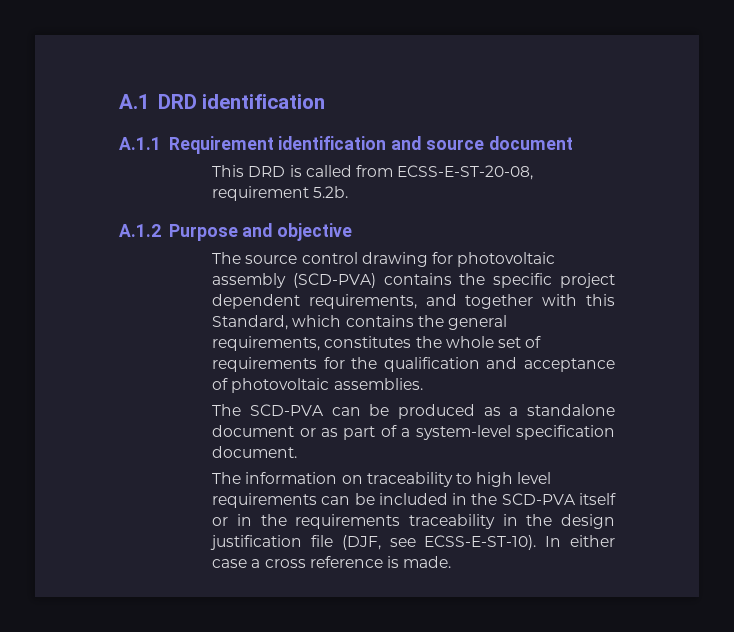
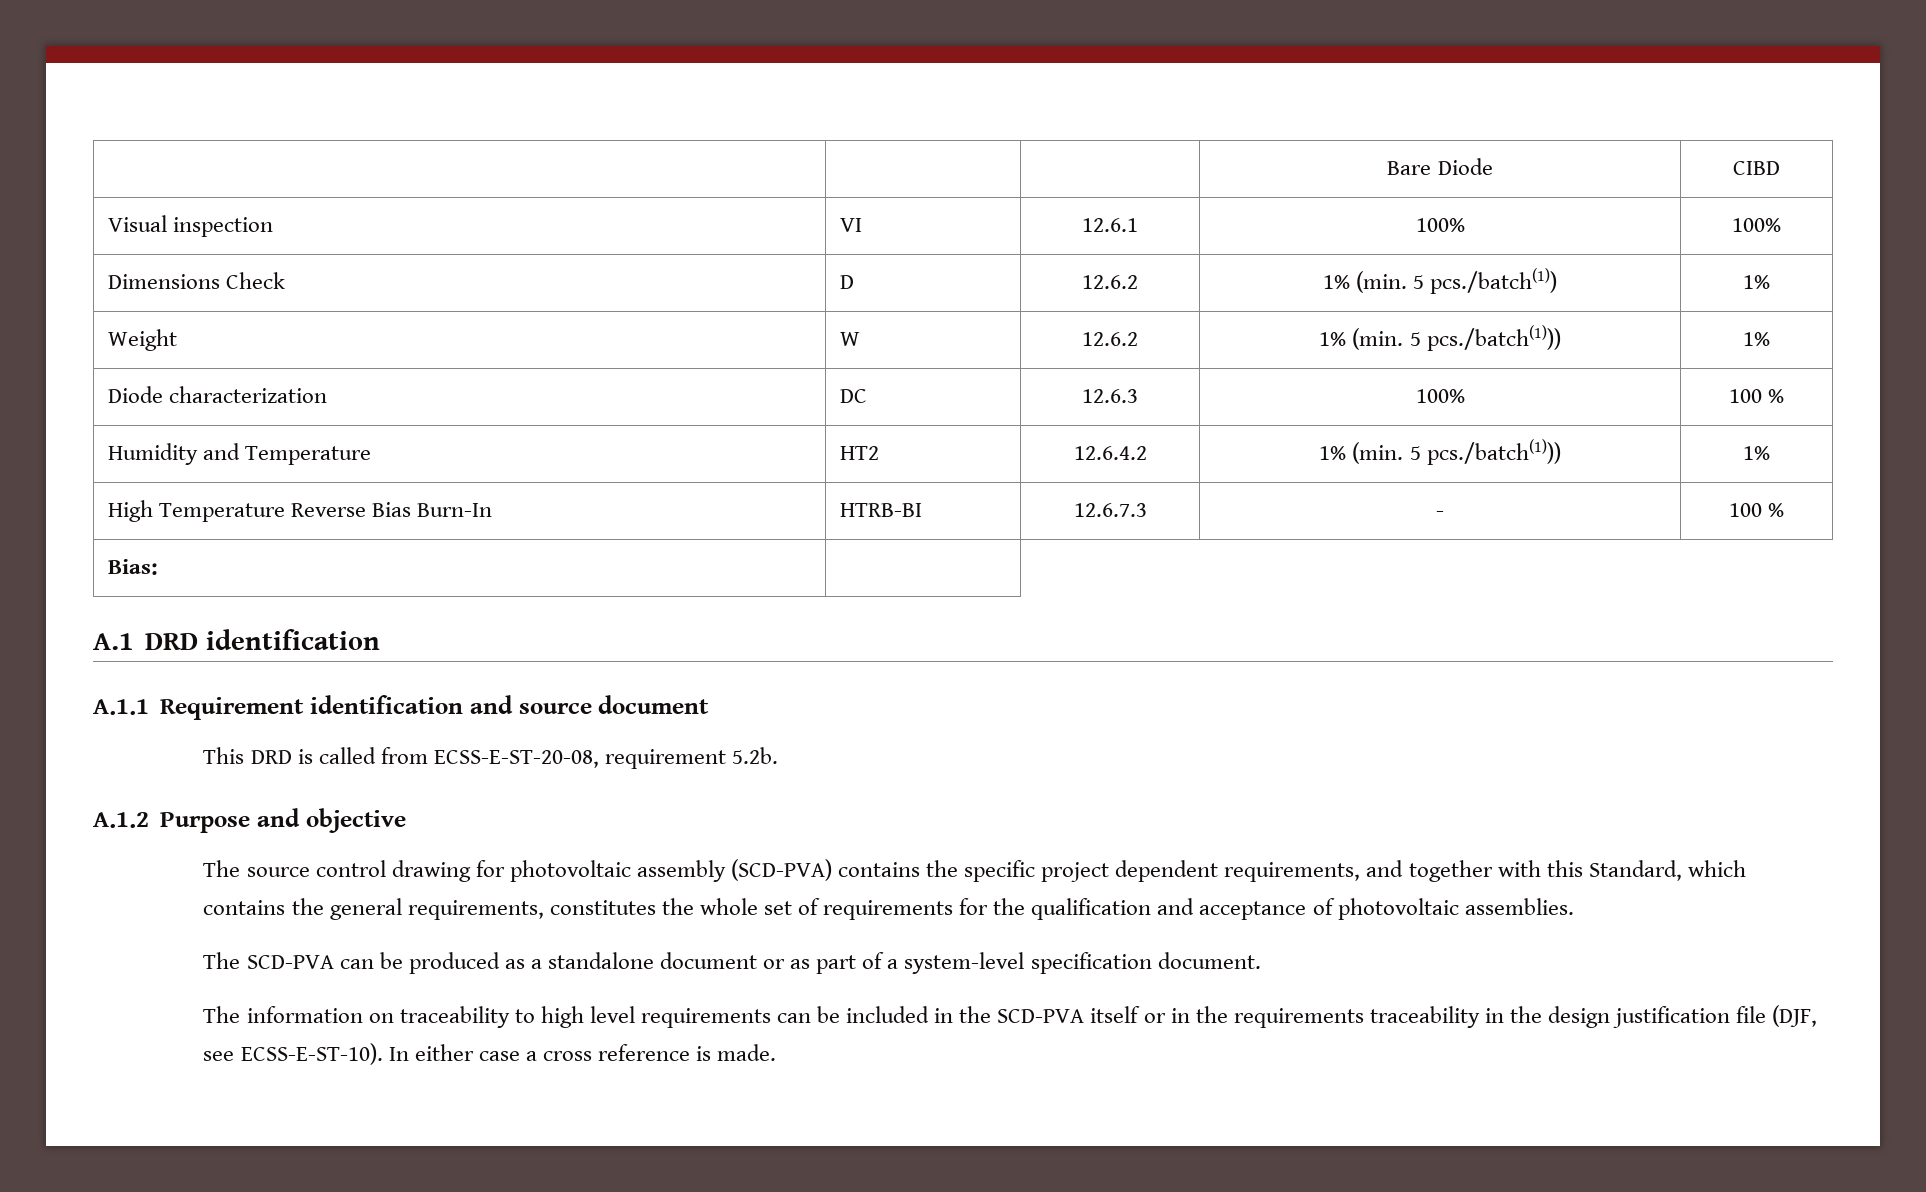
(119, 101) none -> [1387,158,1493,175] [1733,161,1780,175] [107,215,273,237] [839,218,862,232] [1082,218,1138,232] [1415,218,1465,232] [1732,218,1781,232] [107,272,285,289] [839,275,854,289] [1082,275,1138,289] [1322,268,1558,294] [1743,275,1770,289] [107,329,177,351] [839,332,860,346] [1082,332,1138,346] [1319,325,1561,351] [1743,332,1770,346] [107,386,327,403] [839,389,867,403] [1082,389,1138,403] [1415,389,1465,403] [1728,389,1785,403] [107,443,371,465] [839,446,879,460] [1073,446,1147,460] [1319,439,1561,465] [1743,446,1770,460] [107,500,492,522] [839,503,922,517] [1073,503,1147,517] [1436,511,1444,517] [1728,503,1785,517] [107,559,158,575] | | | Bare Diode | CIBD // Visual inspection | VI | 12.6.1 | 100% | 100% // Dimensions Check | D | 12.6.2 | 1% (min. 5 pcs./batch(1)) | 1% // Weight | W | 12.6.2 | 1% (min. 5 pcs./batch(1))) | 1% // Diode characterization | DC | 12.6.3 | 100% | 100 % // Humidity and Temperature | HT2 | 12.6.4.2 | 1% (min. 5 pcs./batch(1))) | 1% // High Temperature Reverse Bias Burn-In | HTRB-BI | 12.6.7.3 | - | 100 % // Bias: | //

